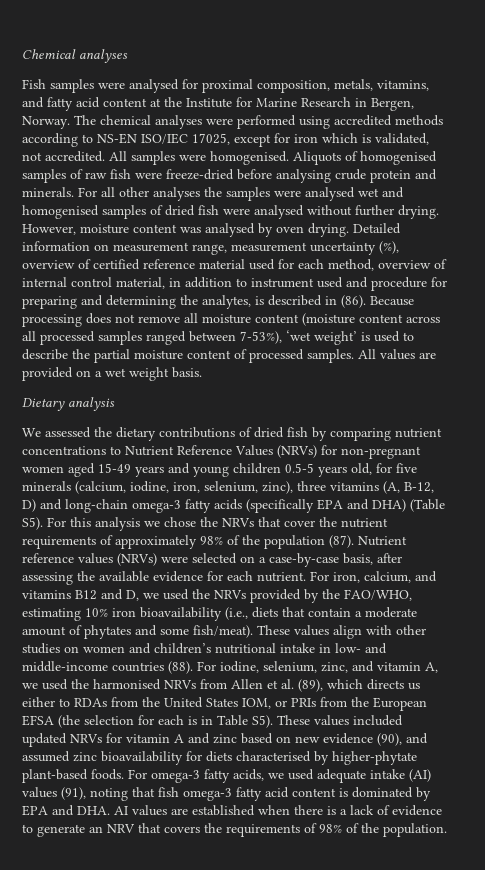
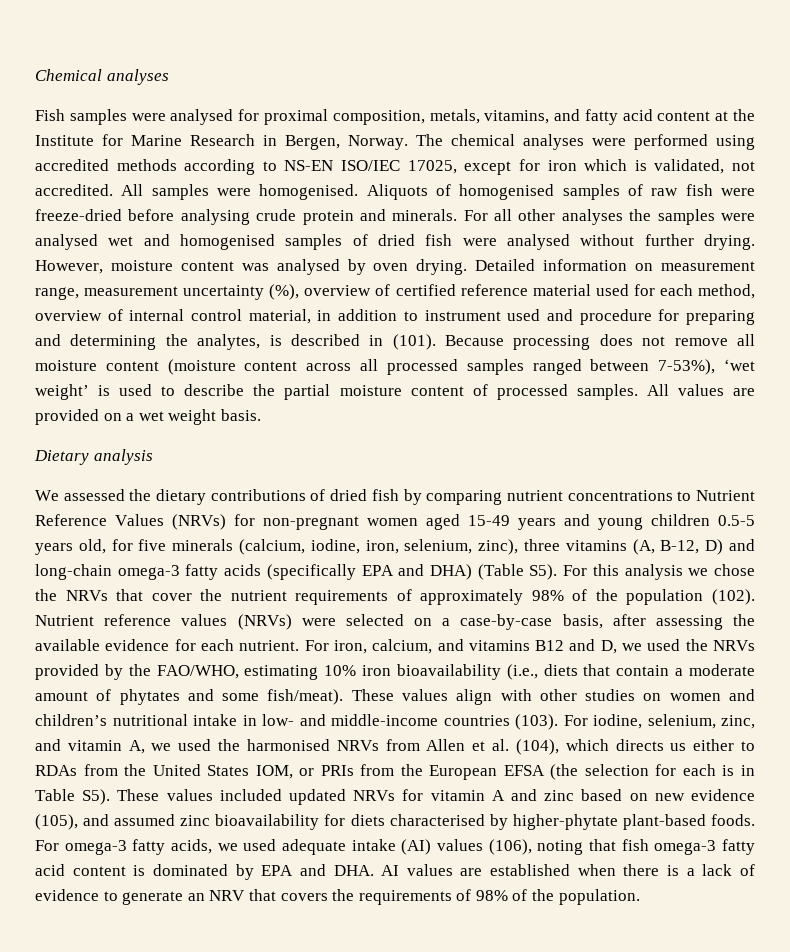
[341,295,366,308] (86). -> [392,334,436,350] (101).
[329,535,354,548] (87). -> [712,589,755,605] (102).
[168,661,193,674] (88). -> [515,714,558,730] (103).
[298,679,323,692] (89), -> [515,739,559,755] (104),
[377,733,402,746] (90), -> [35,814,78,830] (105),
[61,787,86,800] (91), -> [488,839,532,855] (106),

